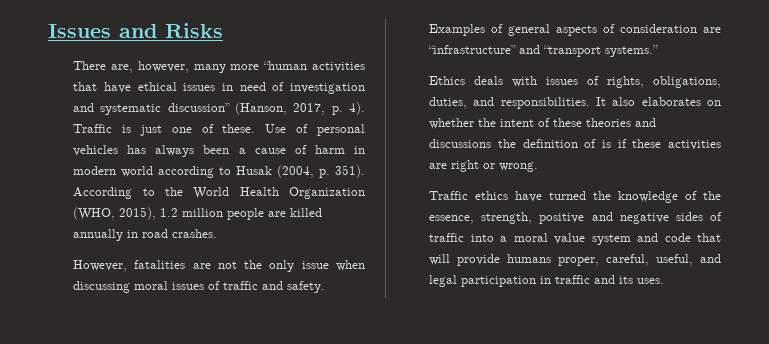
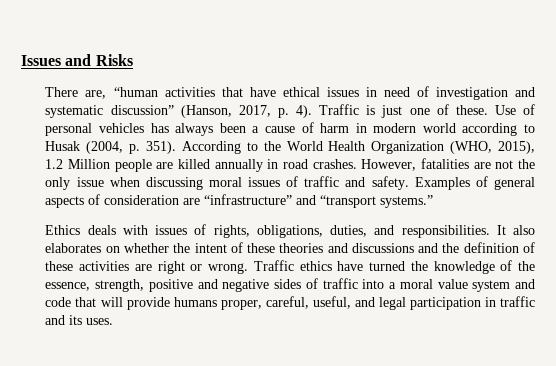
[137,61,260,73] however, many more -> (107, 94) none
[182,208,224,217] million -> [68,159,111,169] Million
(218, 233) // -> (357, 164) none
(492, 143) none -> [418,243,439,253] and
[601,139,627,148] is if -> (535, 247) none
(539, 167) // -> (249, 268) none

